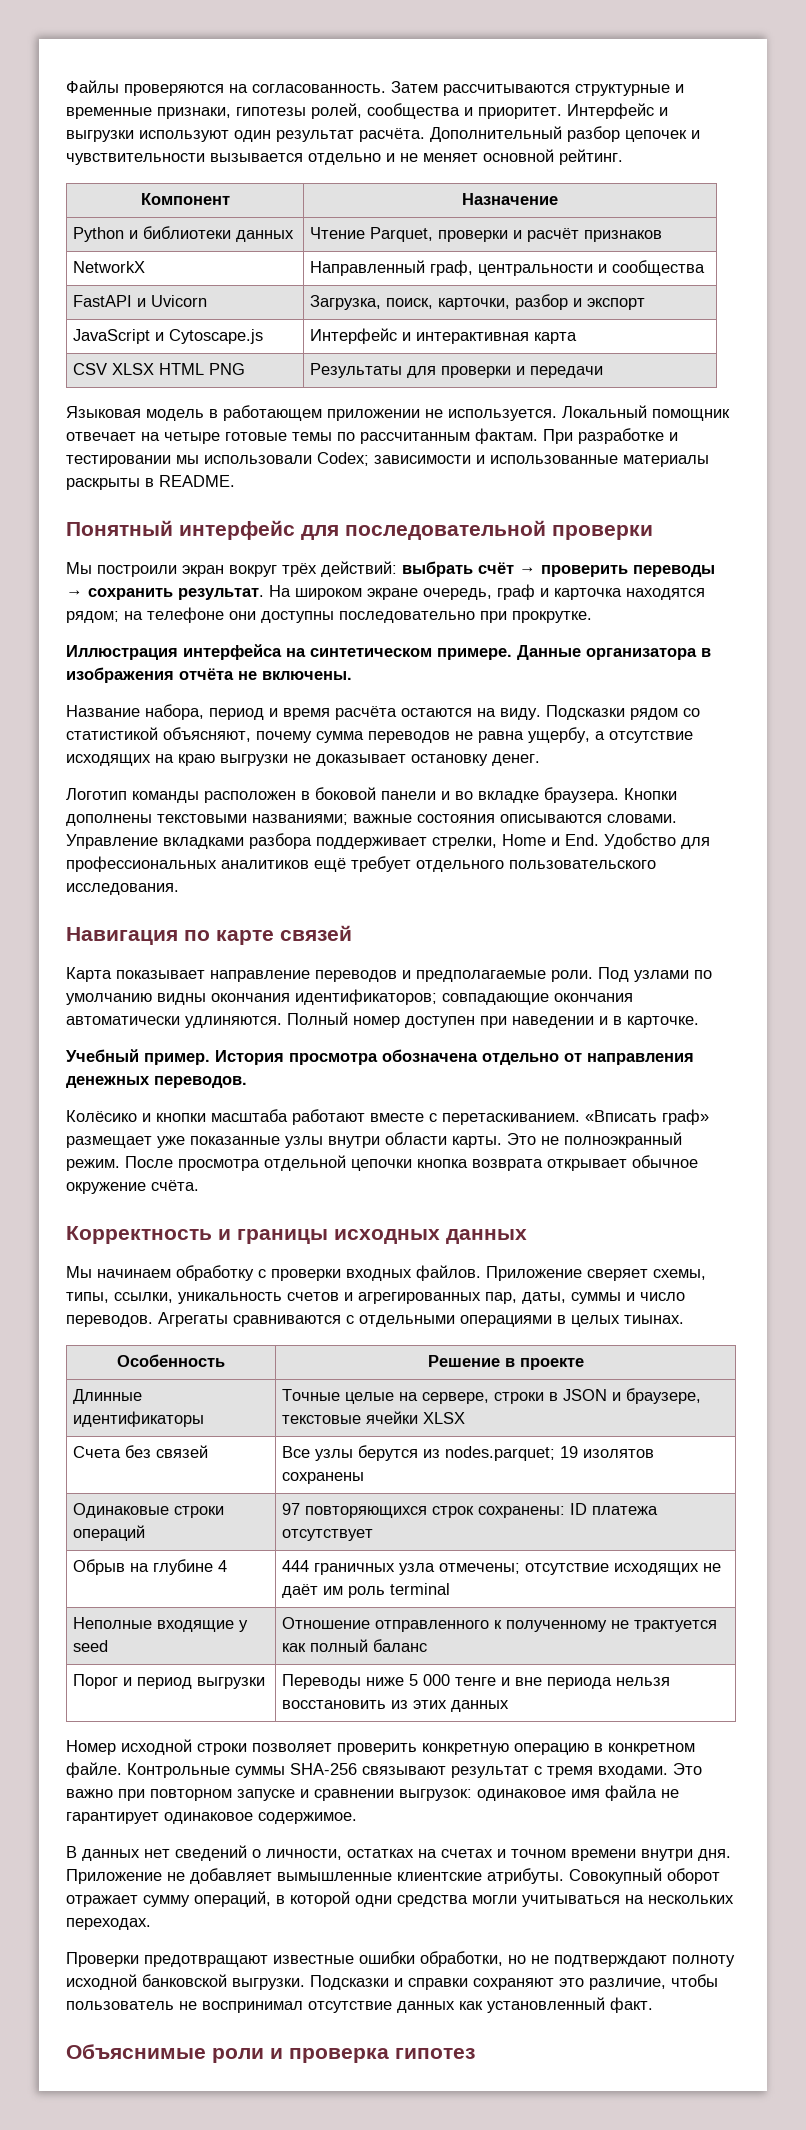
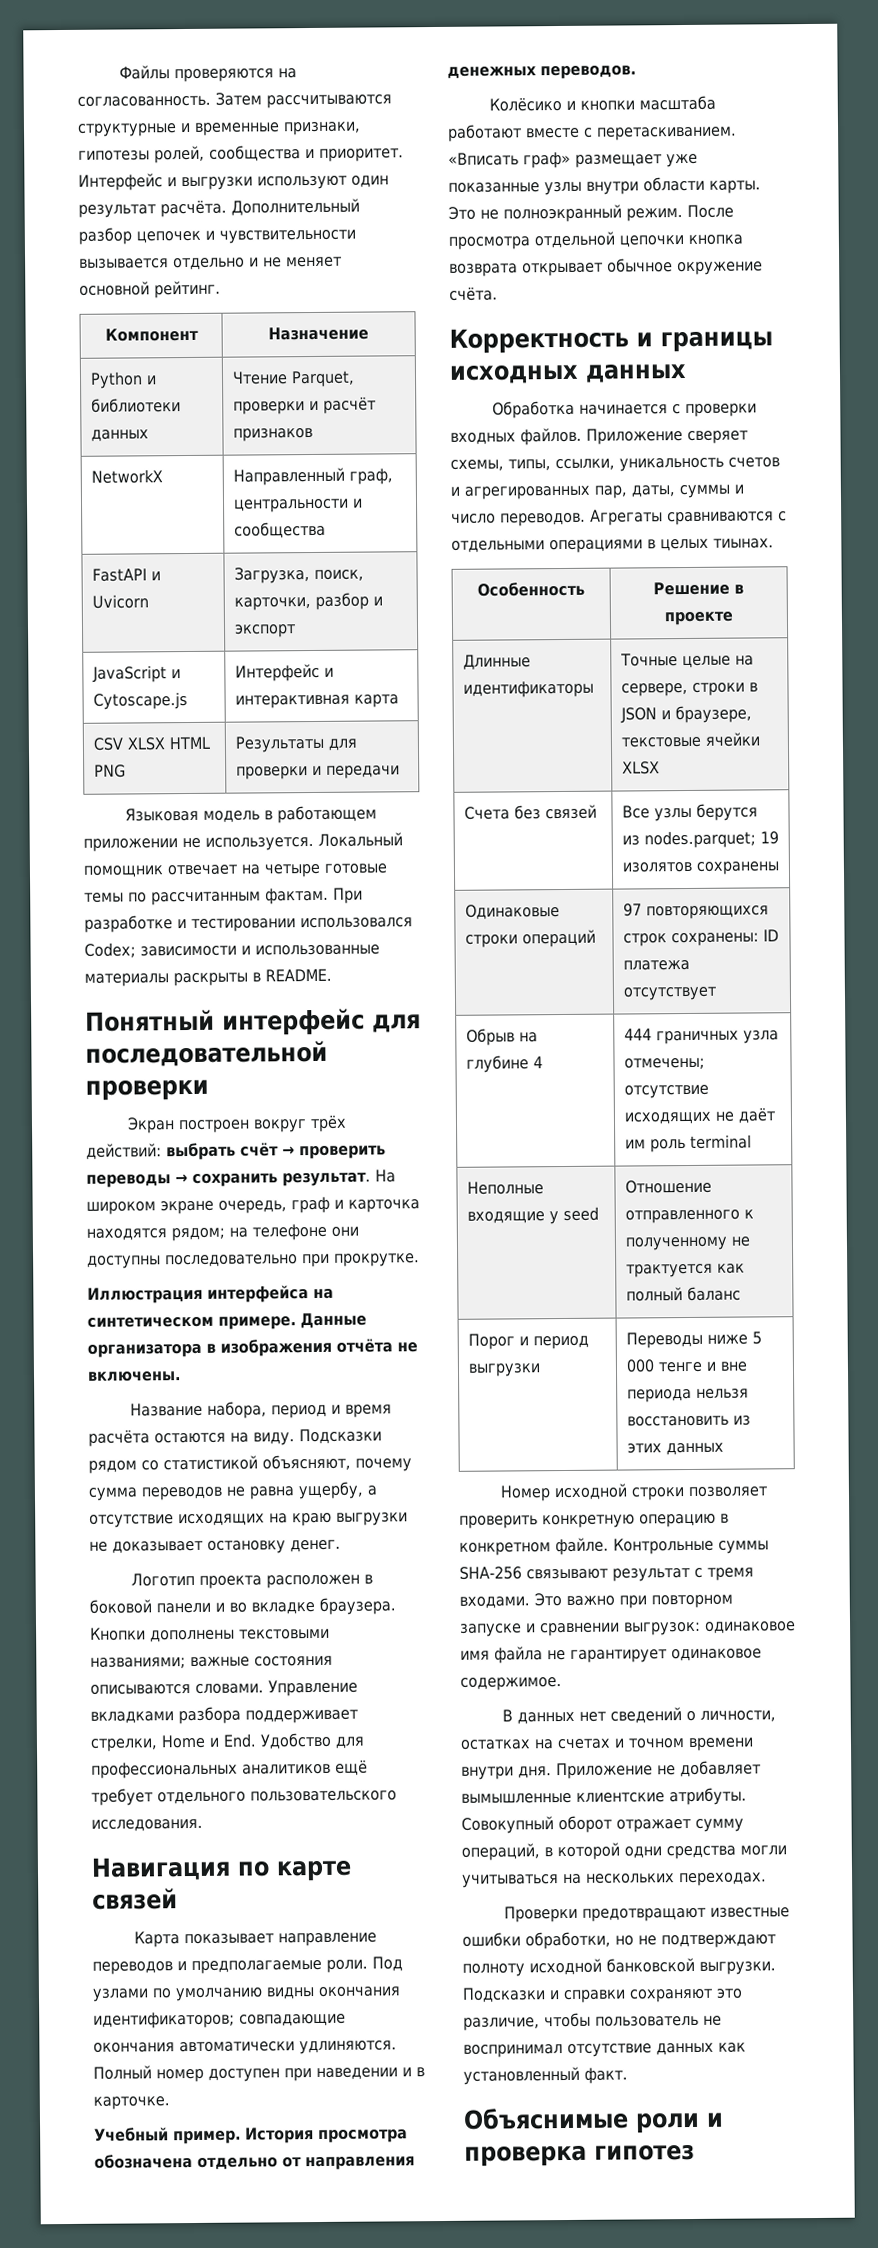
[176,455,312,464] мы использовали -> [300,917,413,929] использовался
[66,562,224,577] Мы построили экран -> [126,1117,250,1134] Экран построен
[132,791,199,803] команды -> [198,1575,262,1589] проекта
[66,1265,254,1281] Мы начинаем обработку -> [491,400,668,419] Обработка начинается

